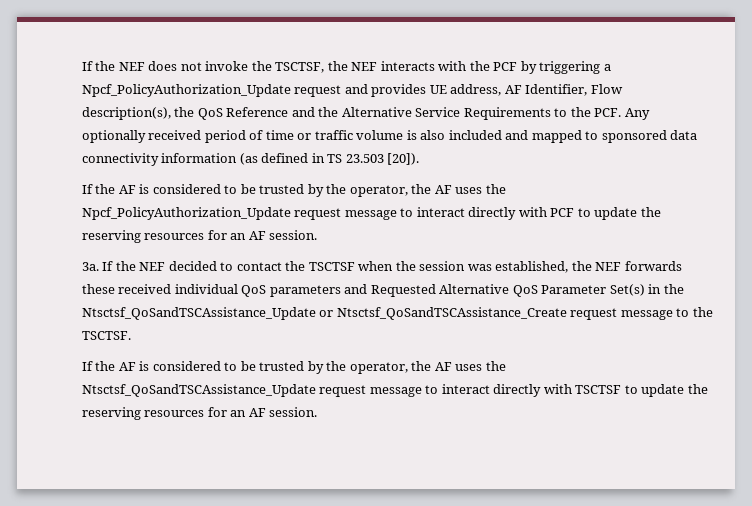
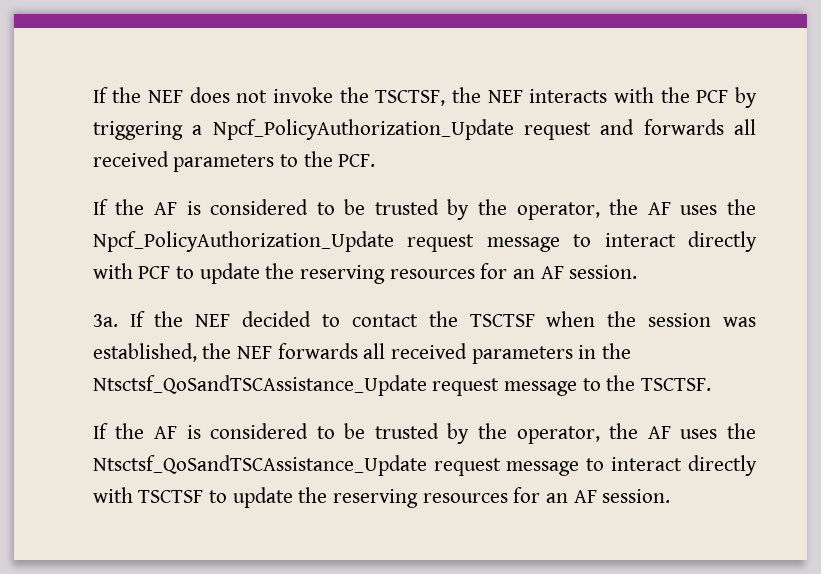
[371,84,623,97] [81,107,650,120] [81,130,698,143] [81,153,420,166] provides UE address, AF Identifier, Flow description(s), the QoS Reference and the Alternative Service Requirements to the PCF. Any optionally received period of time or traffic volume is also included and mapped to sponsored data connectivity information (as defined in TS 23.503 [20]). -> [643,119,756,135] [92,151,376,172] forwards all received parameters to the PCF.
[81,284,645,297] these received individual QoS parameters and Requested Alternative QoS Parameter Set(s) -> [363,343,573,364] all received parameters
[319,307,567,320] or Ntsctsf_QoSandTSCAssistance_Create -> (427, 385) none

